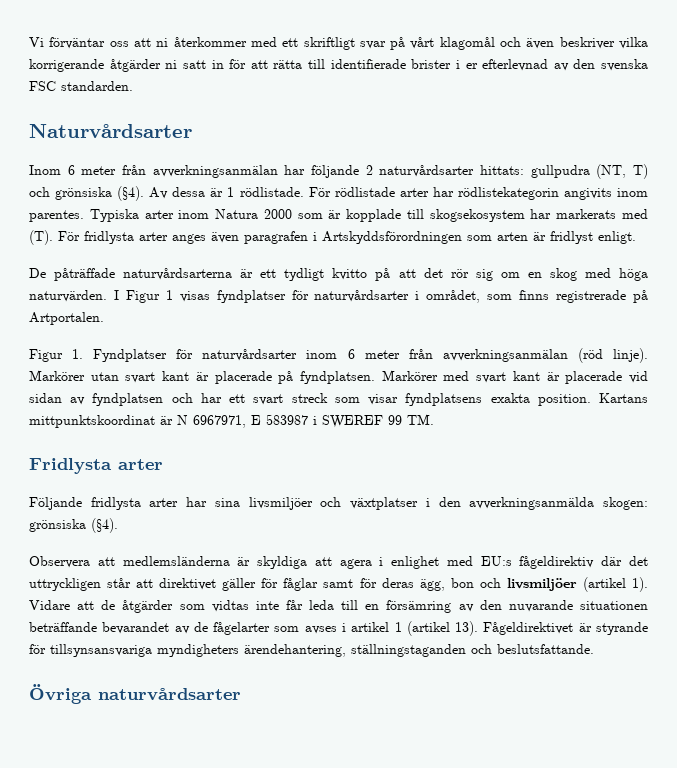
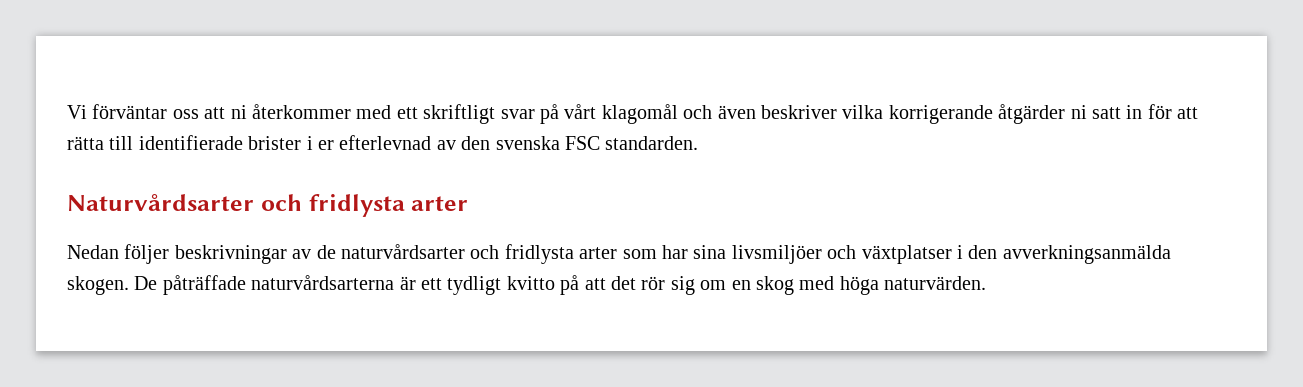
[29,164,648,179] [29,186,648,201] [29,209,648,222] [29,230,636,245] // Inom 6 meter från avverkningsanmälan har följande 2 naturvårdsarter hittats: gullpudra (NT, T) och grönsiska (§4). Av dessa är 1 rödlistade. För rödlistade arter har rödlistekategorin angivits inom parentes. Typiska arter inom Natura 2000 som är kopplade till skogsekosystem har markerats med (T). För fridlysta arter anges även paragrafen i Artskyddsförordningen som arten är fridlyst enligt. // -> [260,194,469,217] [67,244,1171,264] [67,276,129,295] och fridlysta arter // Nedan följer beskrivningar av de naturvårdsarter och fridlysta arter som har sina livsmiljöer och växtplatser i den avverkningsanmälda skogen.
[113,290,648,303] [29,312,104,325] [29,348,648,363] [29,370,648,384] [29,393,648,406] [29,414,434,428] [29,458,163,474] [29,497,649,510] [29,518,118,533] [29,556,648,569] [29,577,648,592] [29,600,648,613] [29,621,648,636] [29,644,594,657] [29,684,241,704] I Figur 1 visas fyndplatser för naturvårdsarter i området, som finns registrerade på Artportalen. // Figur 1. Fyndplatser för naturvårdsarter inom 6 meter från avverkningsanmälan (röd linje). Markörer utan svart kant är placerade på fyndplatsen. Markörer med svart kant är placerade vid sidan av fyndplatsen och har ett svart streck som visar fyndplatsens exakta position. Kartans mittpunktskoordinat är N 6967971, E 583987 i SWEREF 99 TM. // Fridlysta arter // Följande fridlysta arter har sina livsmiljöer och växtplatser i den avverkningsanmälda skogen: grönsiska (§4). // Observera att medlemsländerna är skyldiga att agera i enlighet med EU:s fågeldirektiv där det uttryckligen står att direktivet gäller för fåglar samt för deras ägg, bon och livsmiljöer (artikel 1). Vidare att de åtgärder som vidtas inte får leda till en försämring av den nuvarande situationen beträffande bevarandet av de fågelarter som avses i artikel 1 (artikel 13). Fågeldirektivet är styrande för tillsynsansvariga myndigheters ärendehantering, ställningstaganden och beslutsfattande. // Övriga naturvårdsarter -> (987, 283) none

